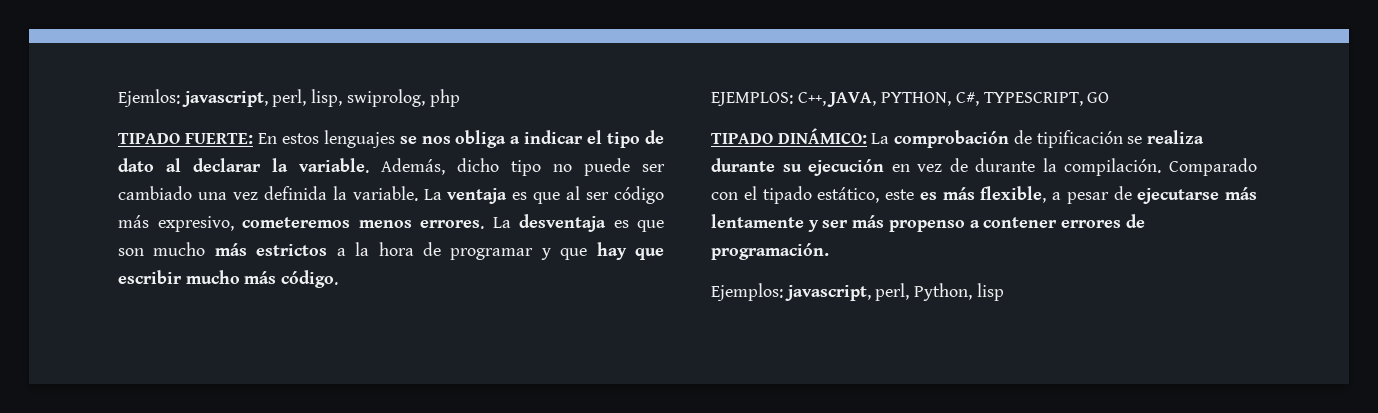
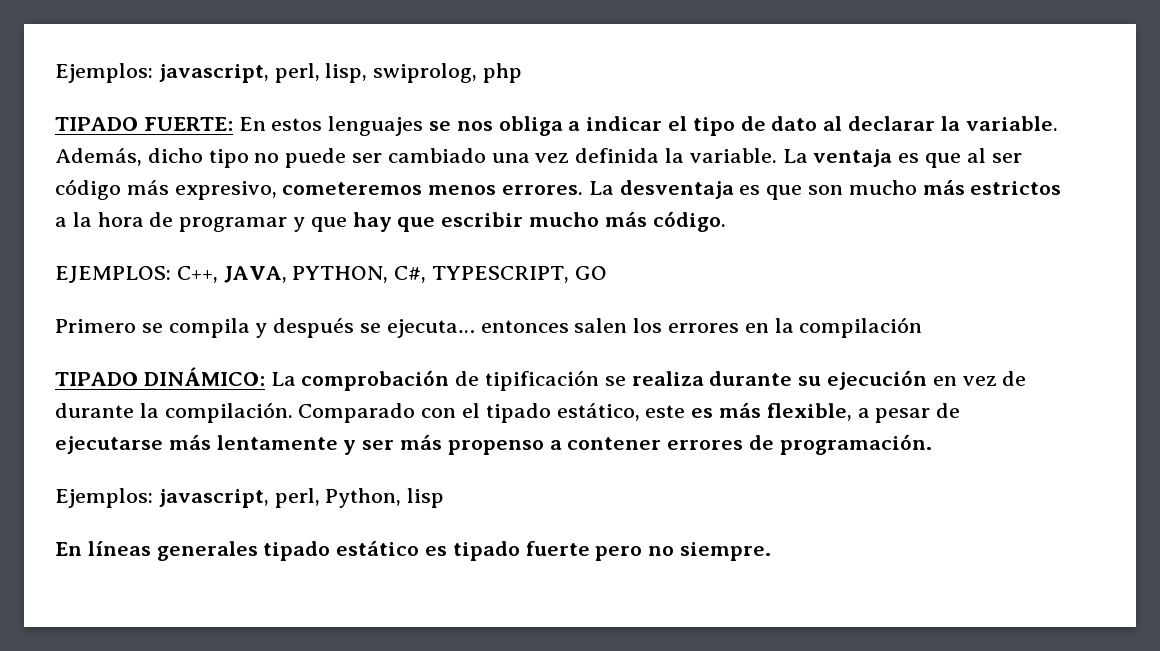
[118,89,180,107] Ejemlos: -> [55,63,153,83] Ejemplos:
(1110, 97) none -> [55,317,923,338] // Primero se compila y después se ejecuta… entonces salen los errores en la compilación
(1004, 292) none -> [55,541,772,561] // En líneas generales tipado estático es tipado fuerte pero no siempre.

